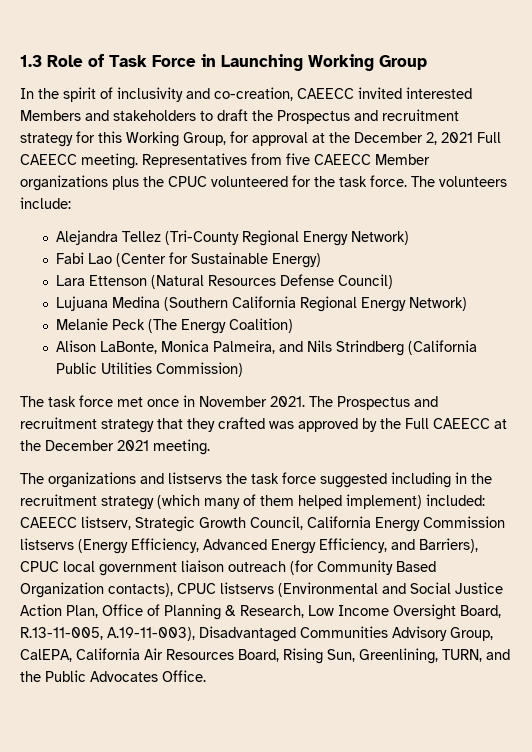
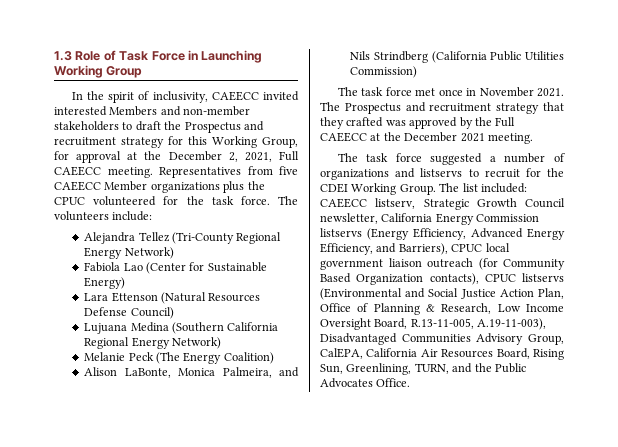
[117,87,293,102] inclusivity and co-creation, -> [152,91,208,103] inclusivity,
(109, 115) none -> [183,106,251,116] non-member
[441,132,473,143] 2021 -> [244,152,272,162] 2021,
[56,252,85,264] Fabi -> [84,262,121,272] Fabiola
[48,472,492,488] [20,494,422,510] organizations and listservs the task force suggested including in the recruitment strategy (which many of them helped implement) -> [366,153,565,165] [320,168,564,180] [320,183,478,195] task force suggested a number of organizations and listservs to recruit for the CDEI Working Group. The list
[250,516,303,530] Council, -> [525,198,565,208] [320,213,378,224] Council newsletter,

